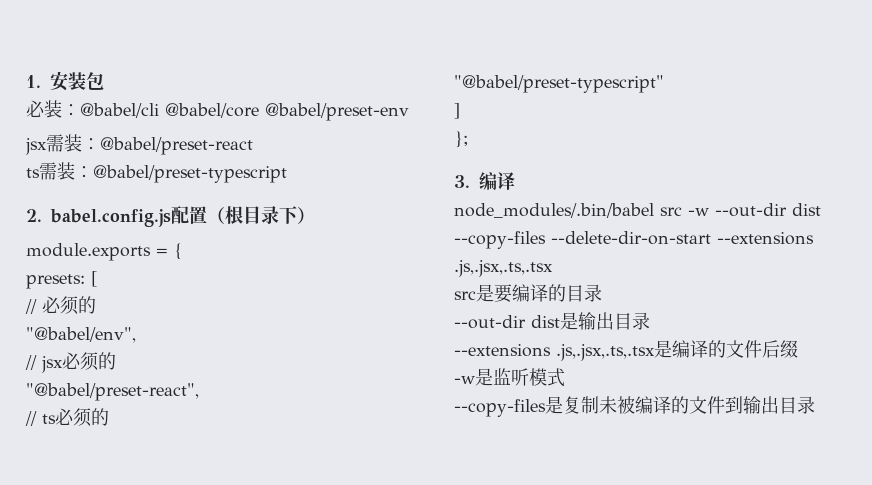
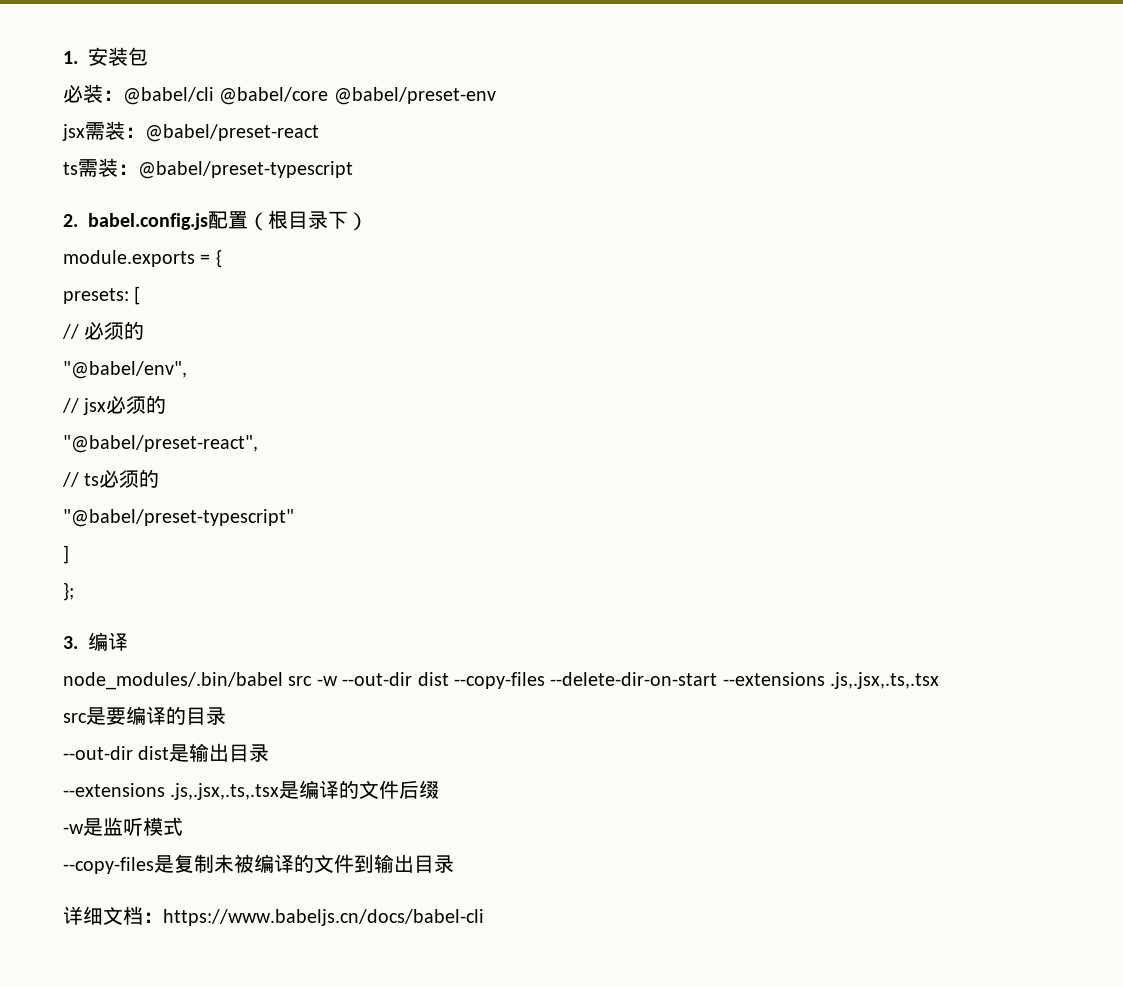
(815, 405) none -> [63,906,484,926] // 详细文档：https://www.babeljs.cn/docs/babel-cli

